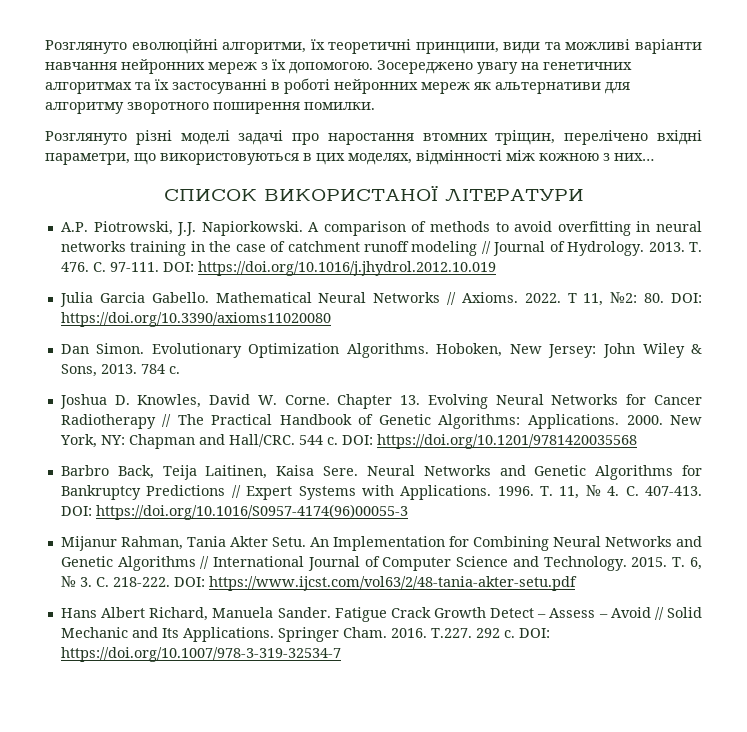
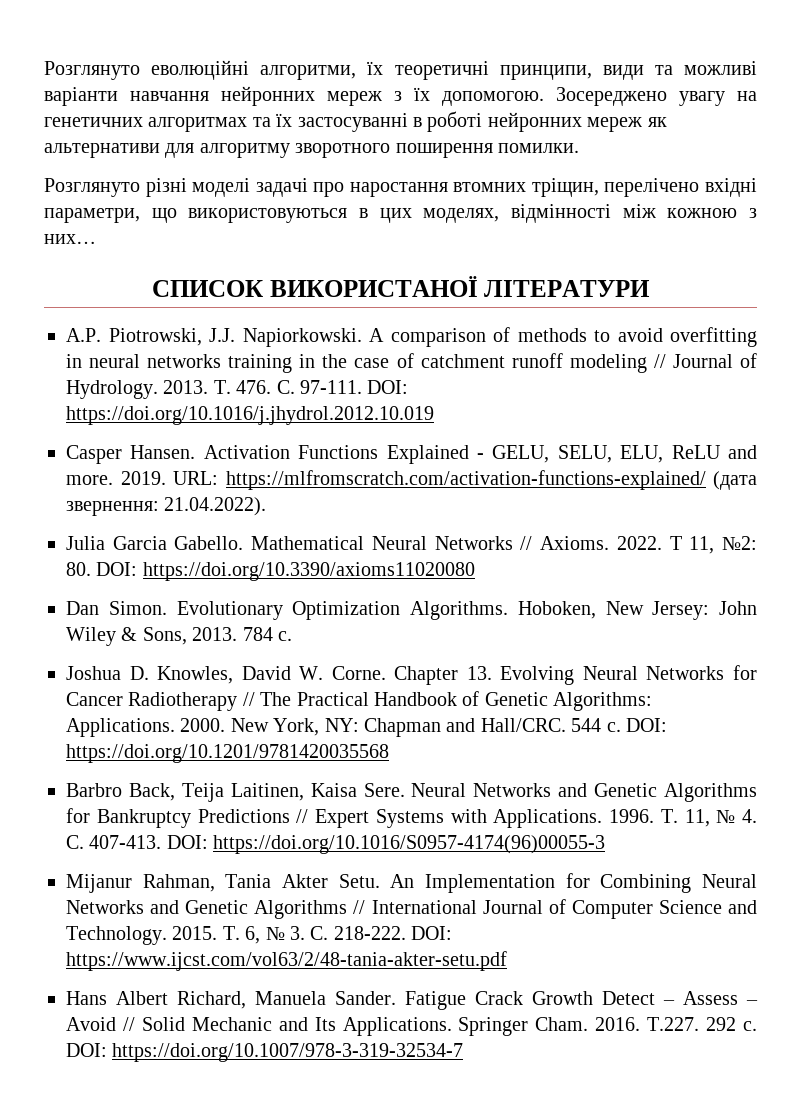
(496, 268) none -> [66,445,757,464] [66,470,757,490] [66,497,267,516] // Casper Hansen. Activation Functions Explained - GELU, SELU, ELU, ReLU and more. 2019. URL: https://mlfromscratch.com/activation-functions-explained/ (дата звернення: 21.04.2022).

